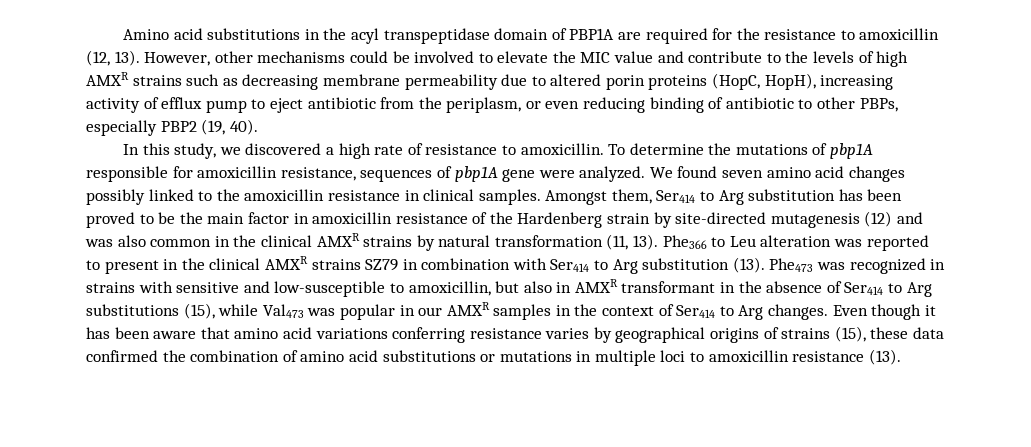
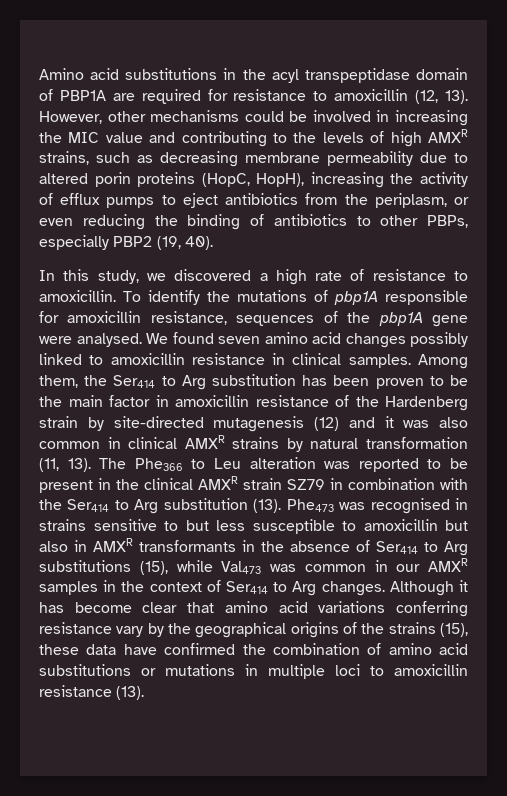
[736,28,760,40] the -> (228, 95) none
[478,51,549,63] to elevate -> [376,110,468,126] in increasing
[688,51,763,63] contribute -> [181,131,267,147] contributing
[132,75,182,86] strains -> [39,151,89,165] strains,
(894, 82) none -> [390,173,414,184] the
[205,100,247,113] pump -> [106,197,155,208] pumps
[307,97,376,109] antibiotic -> [225,193,299,205] antibiotics
(646, 105) none -> [154,215,178,226] the
[725,97,794,109] antibiotic -> [273,214,347,226] antibiotics
[629,143,704,155] determine -> [148,290,200,305] identify
(452, 172) none -> [347,312,371,323] the
[579,166,646,182] analyzed. -> [76,333,142,347] analysed.
[216,189,240,201] the -> (104, 360) none
[545,189,652,205] Amongst them, -> [417,354,468,369] [39,375,108,388] Among them, the
[86,212,135,228] proved -> [375,378,424,389] proven
(924, 218) none -> [384,416,394,428] it
[233,235,257,247] the -> (121, 443) none
(659, 242) none -> [99,458,127,469] The
(100, 265) none -> [450,458,469,469] be
[311,259,361,270] strains -> [243,478,282,490] strain
(547, 264) none -> [39,499,62,510] the
[849,258,926,274] recognized -> [370,498,450,514] recognised
[138,281,491,297] with sensitive and low-susceptible to amoxicillin, -> [93,519,438,534] sensitive to but less susceptible to amoxicillin
[621,281,716,293] transformant -> [139,540,236,552] transformants
[339,304,395,320] popular -> [304,564,366,572] common
[832,304,936,320] [86,327,197,339] Even though it has been aware -> [389,580,468,596] [39,602,178,613] Although it has become clear
[545,327,612,343] varies by -> [116,623,191,637] vary by the
(779, 333) none -> [361,623,385,634] the
(945, 333) none -> [123,644,157,655] have

